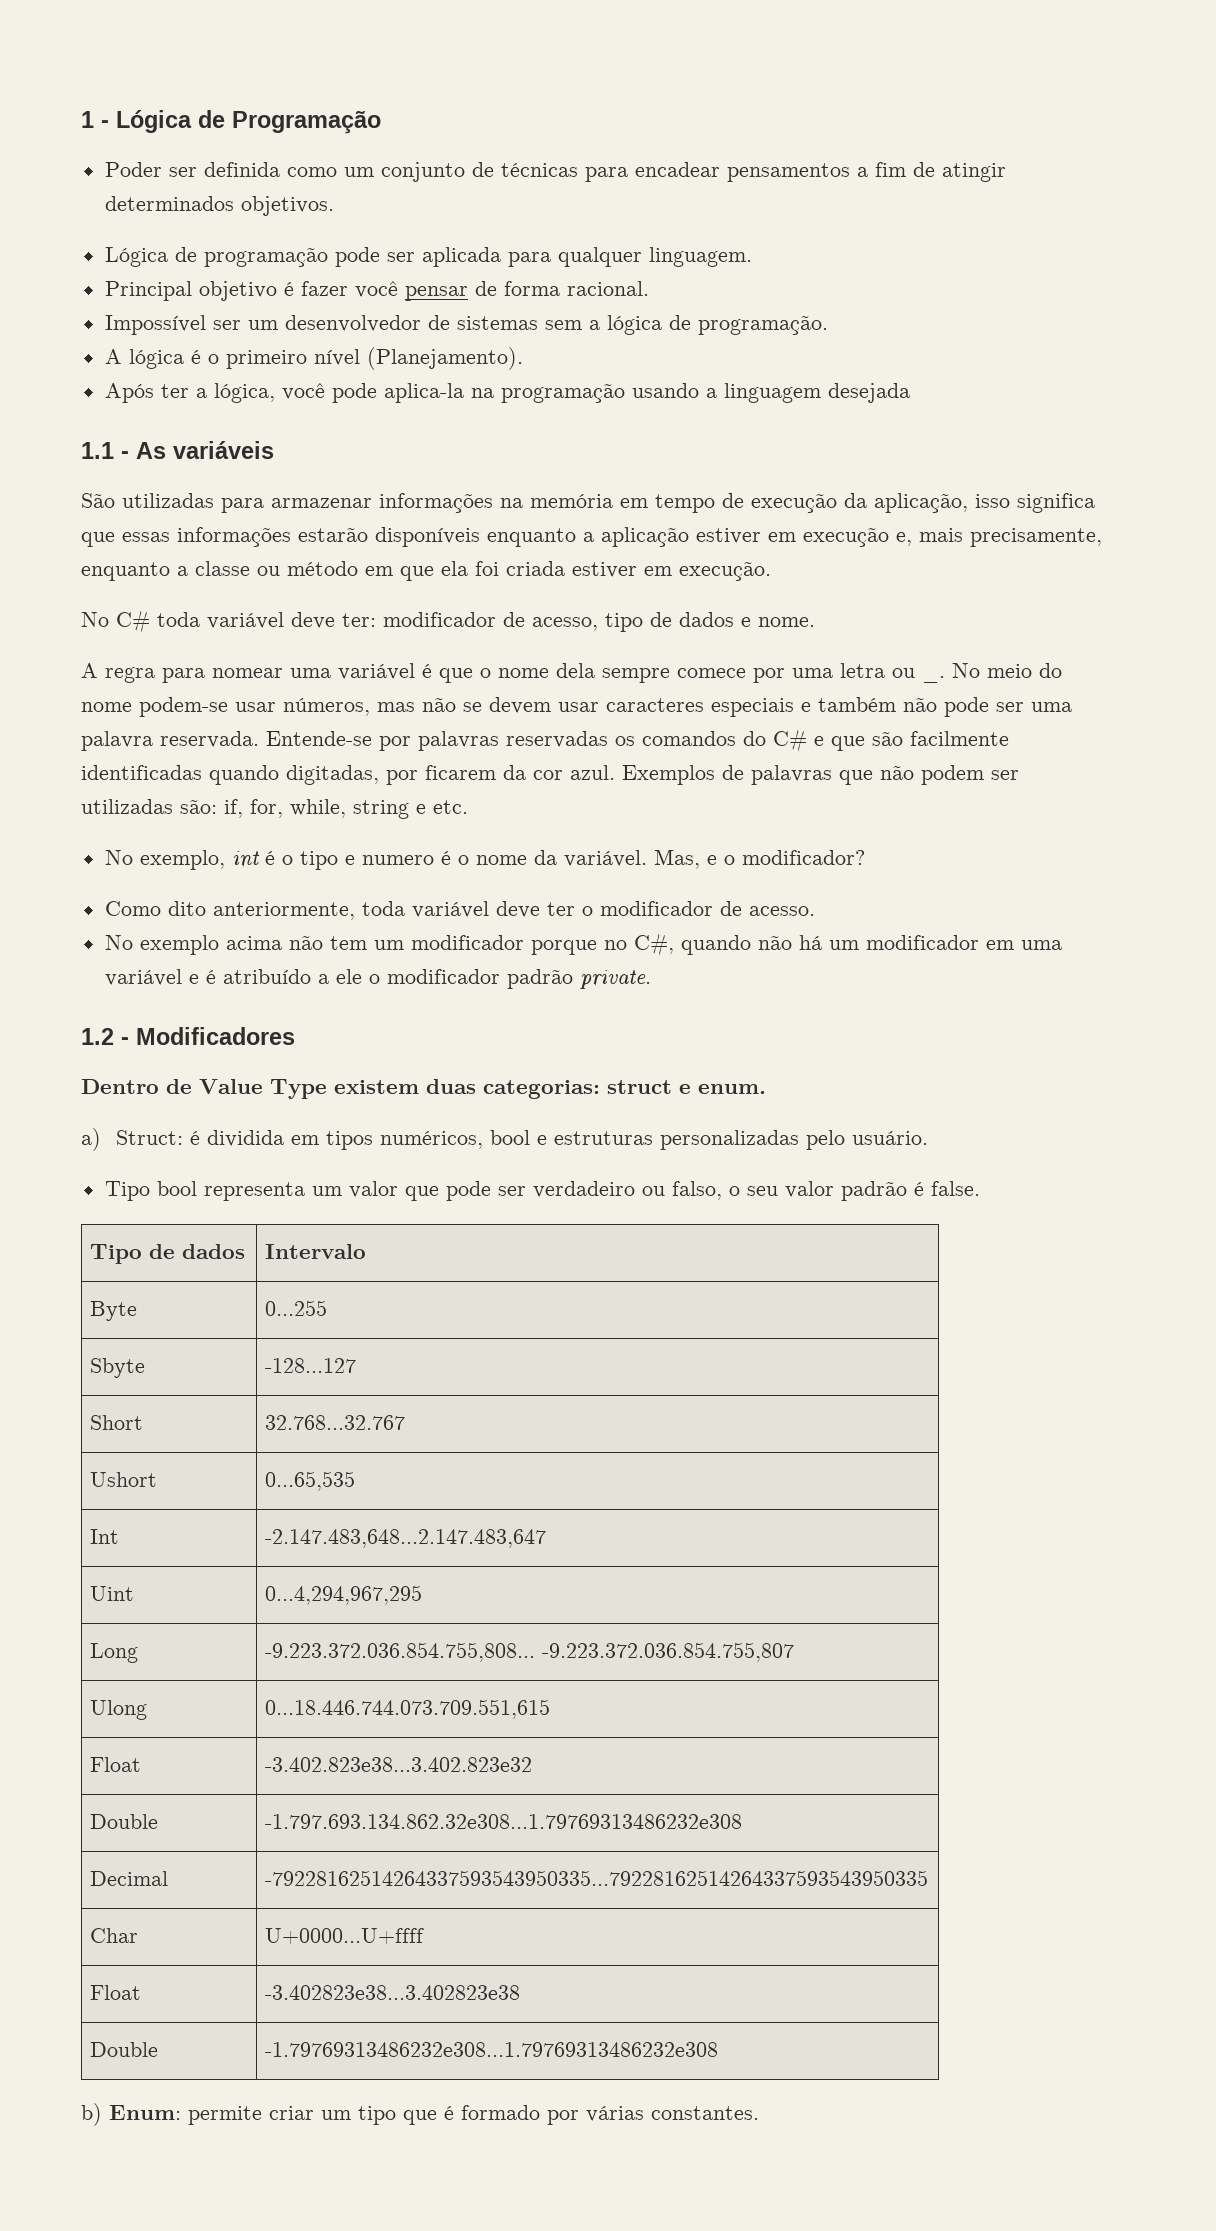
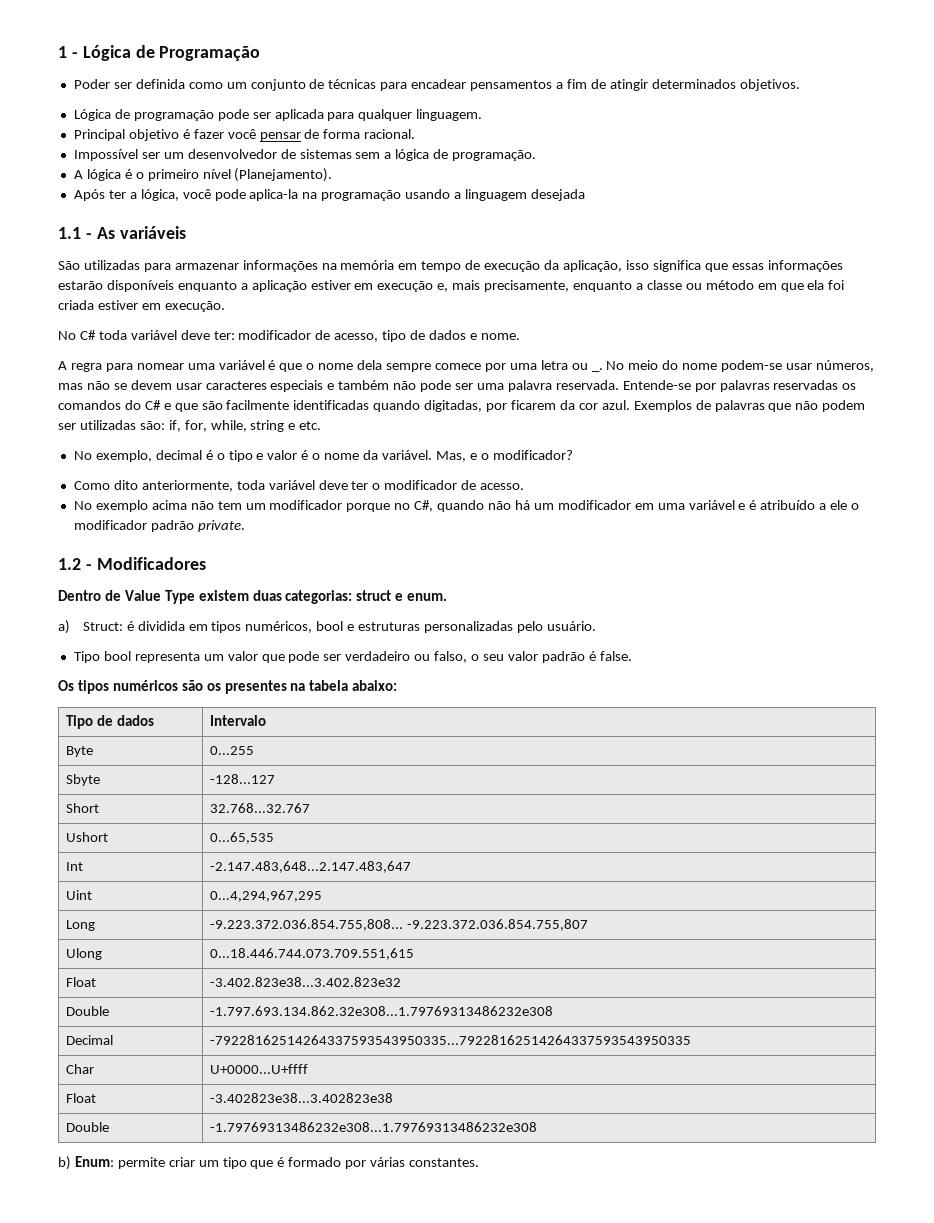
[231,851,260,868] int -> [155,450,202,460] decimal
[361,855,434,865] numero -> [267,450,298,460] valor
(980, 1188) none -> [58,680,398,694] // Os tipos numéricos são os presentes na tabela abaixo:

